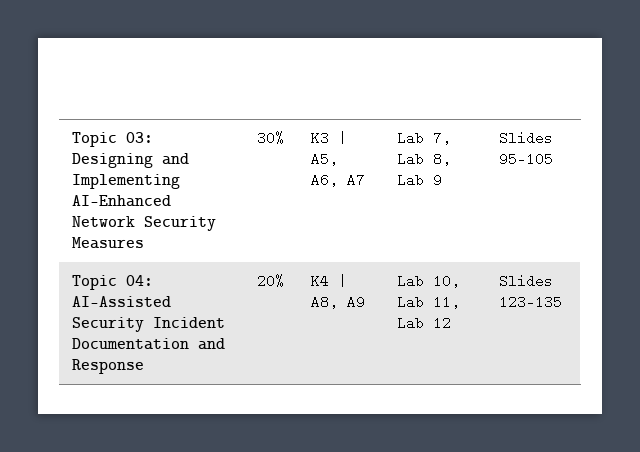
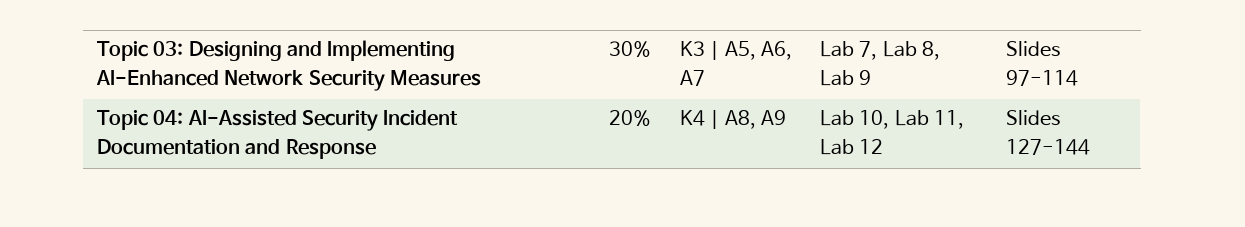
[499,152,554,166] 95-105 -> [1006,70,1079,86] 97-114
[499,295,563,309] 123-135 -> [1006,139,1091,155] 127-144

